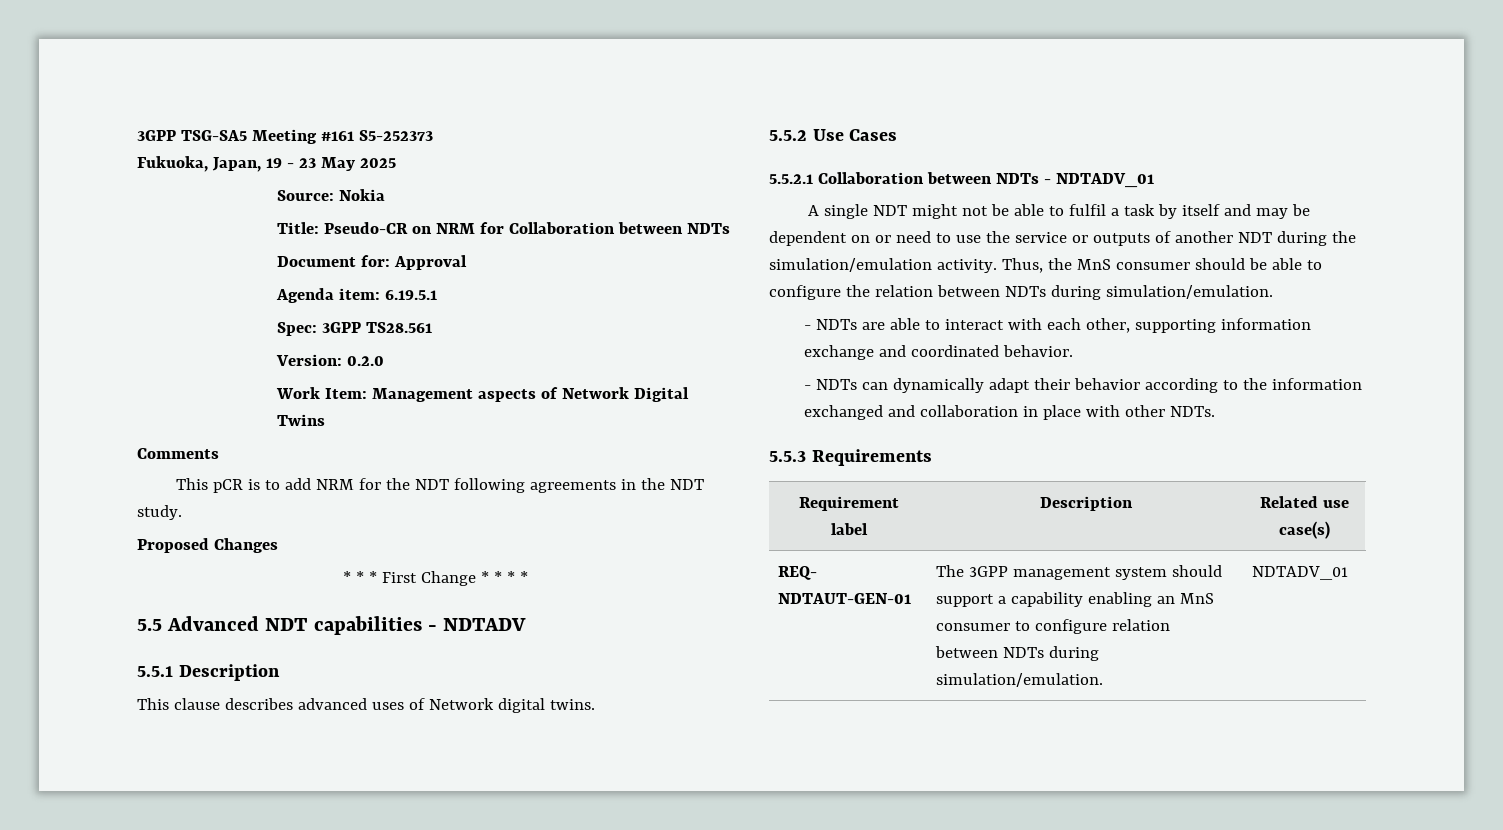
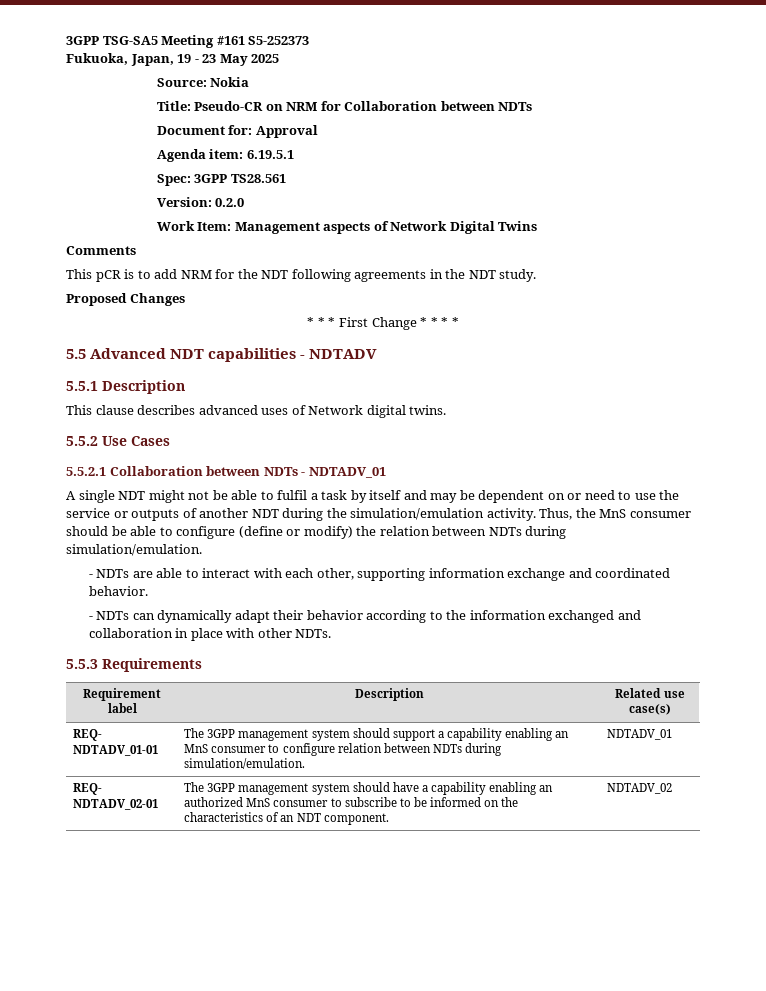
(841, 292) none -> [238,526,353,539] (define or modify)
[778,593,912,604] NDTAUT-GEN-01 -> [73,745,159,756] NDTADV_01-01
(1349, 573) none -> [73,783,103,795] [73,799,159,810] [184,782,554,795] [184,797,519,807] [184,812,389,825] [607,783,673,794] // REQ- NDTADV_02-01 | The 3GPP management system should have a capability enabling an authorized MnS consumer to subscribe to be informed on the characteristics of an NDT component. | NDTADV_02

